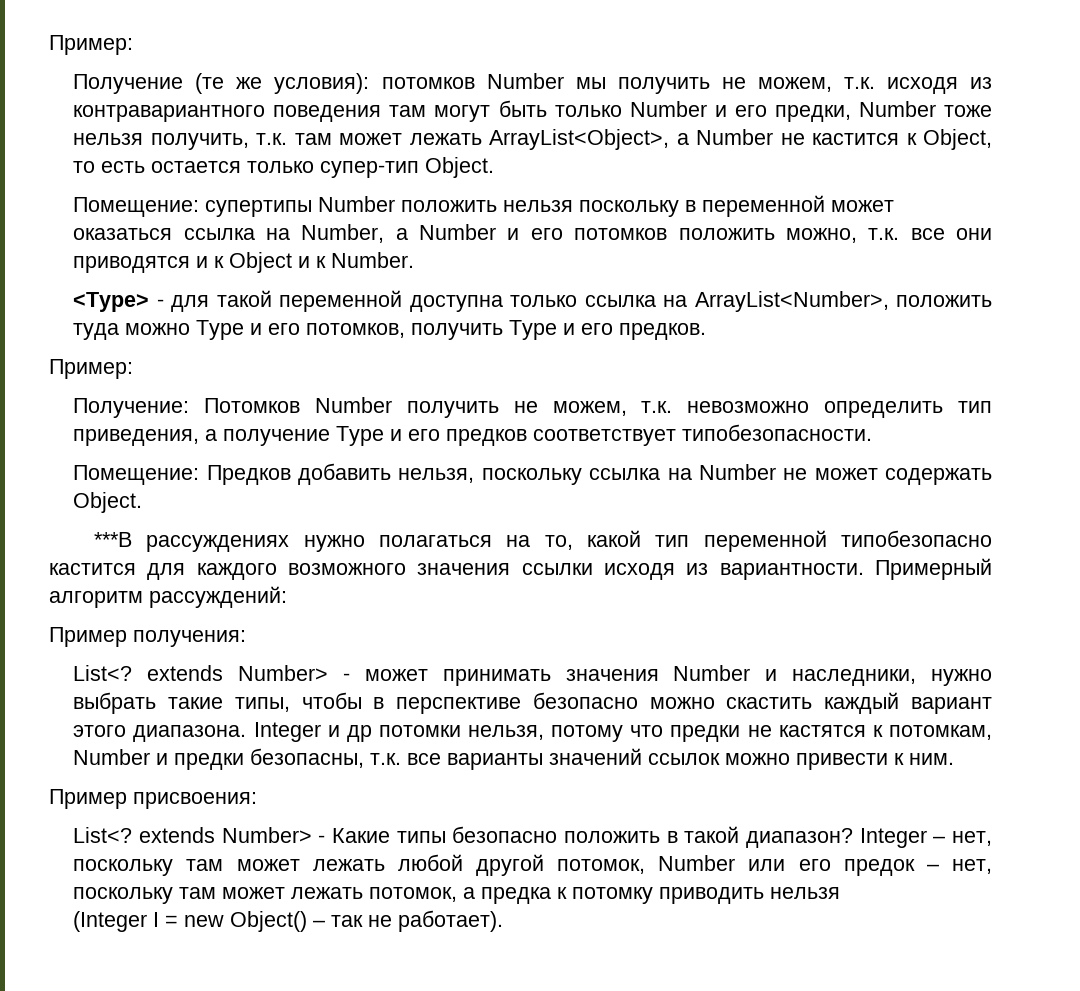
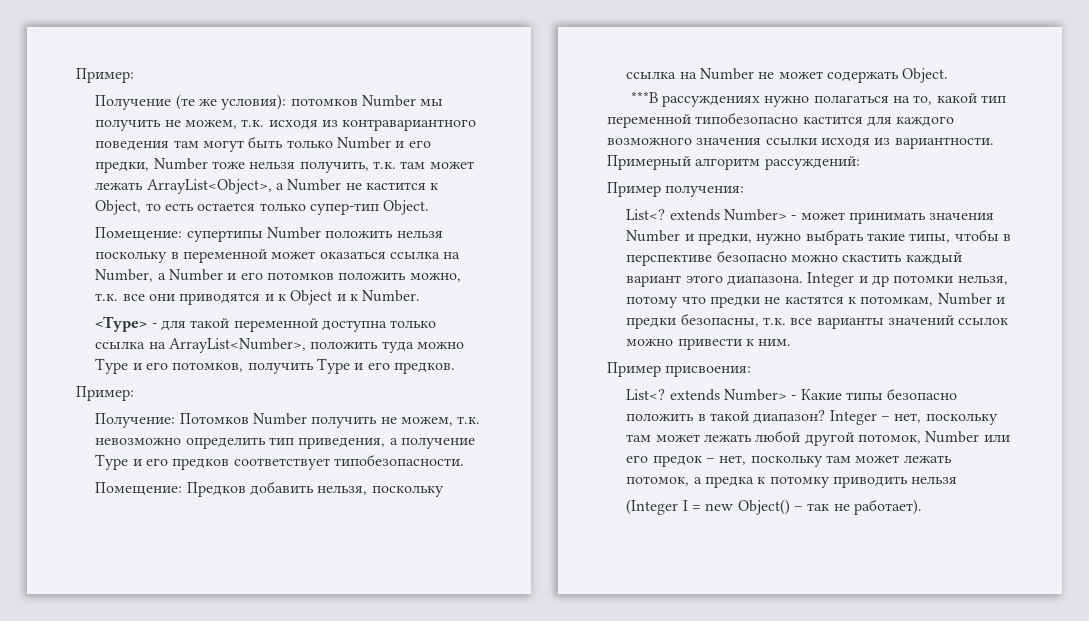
[792,669,917,686] наследники, -> [697,233,752,245] предки,

